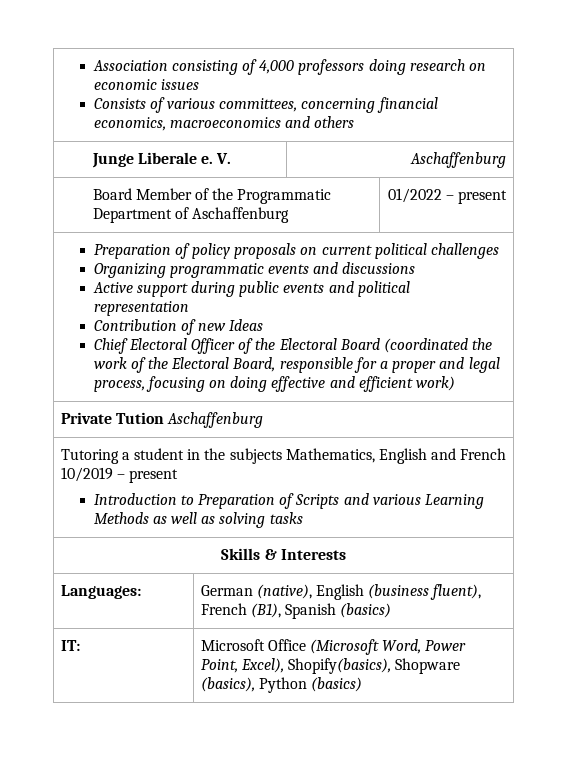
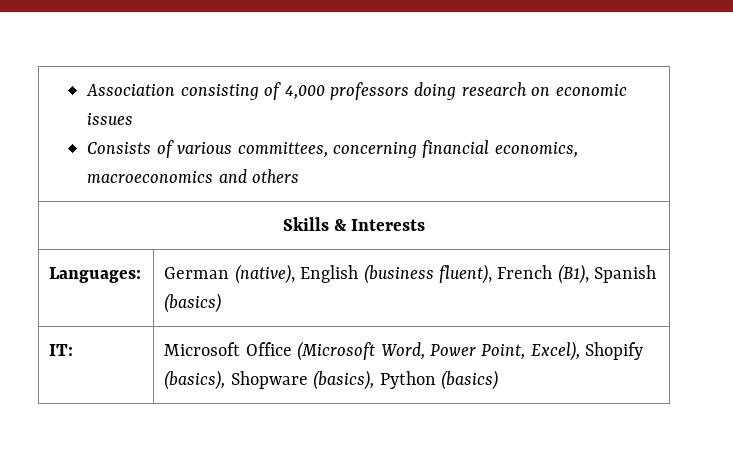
[91,152,232,168] [410,152,507,168] [92,188,332,204] [92,207,290,223] [388,188,508,204] [93,243,499,259] [93,262,416,278] [92,281,410,297] [93,301,189,316] [93,319,264,335] [93,338,493,354] [93,357,500,373] [93,376,455,392] [60,412,263,428] [60,448,507,464] [60,467,178,483] [93,493,484,509] [93,512,303,528] // Junge Liberale e. V. | Aschaffenburg // Board Member of the Programmatic Department of Aschaffenburg | 01/2022 – present // Preparation of policy proposals on current political challenges // Organizing programmatic events and discussions // Active support during public events and political representation // Contribution of new Ideas // Chief Electoral Officer of the Electoral Board (coordinated the work of the Electoral Board, responsible for a proper and legal process, focusing on doing effective and efficient work) // Private Tution Aschaffenburg // Tutoring a student in the subjects Mathematics, English and French 10/2019 – present // Introduction to Preparation of Scripts and various Learning Methods as well as solving tasks -> (300, 176) none
[287,658,391,674] Shopify(basics), -> [585,342,644,360] [164,370,226,390] Shopify (basics),

